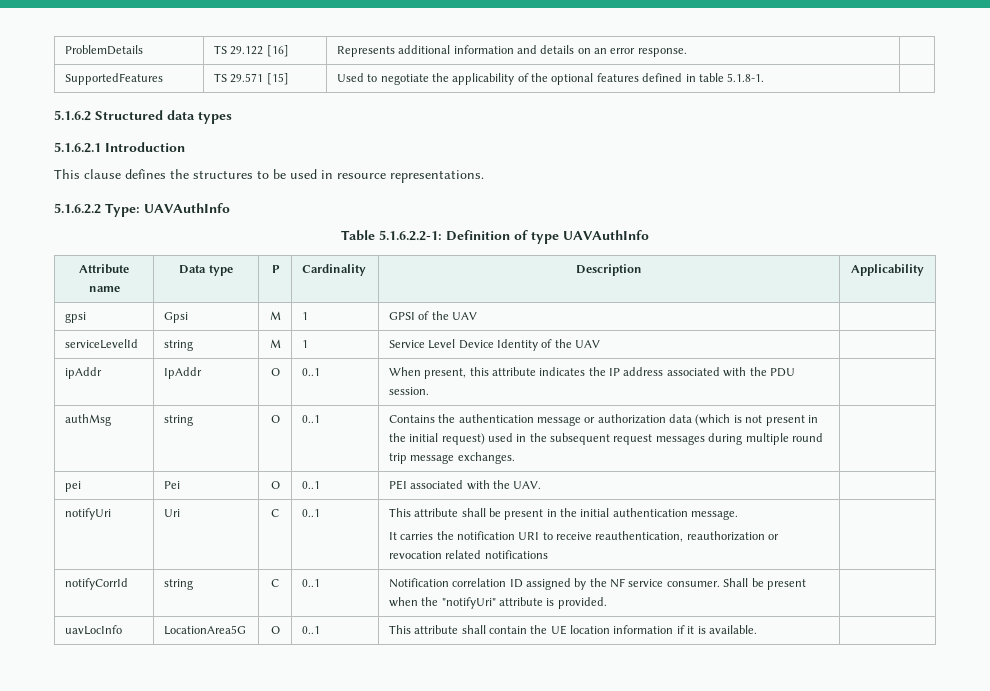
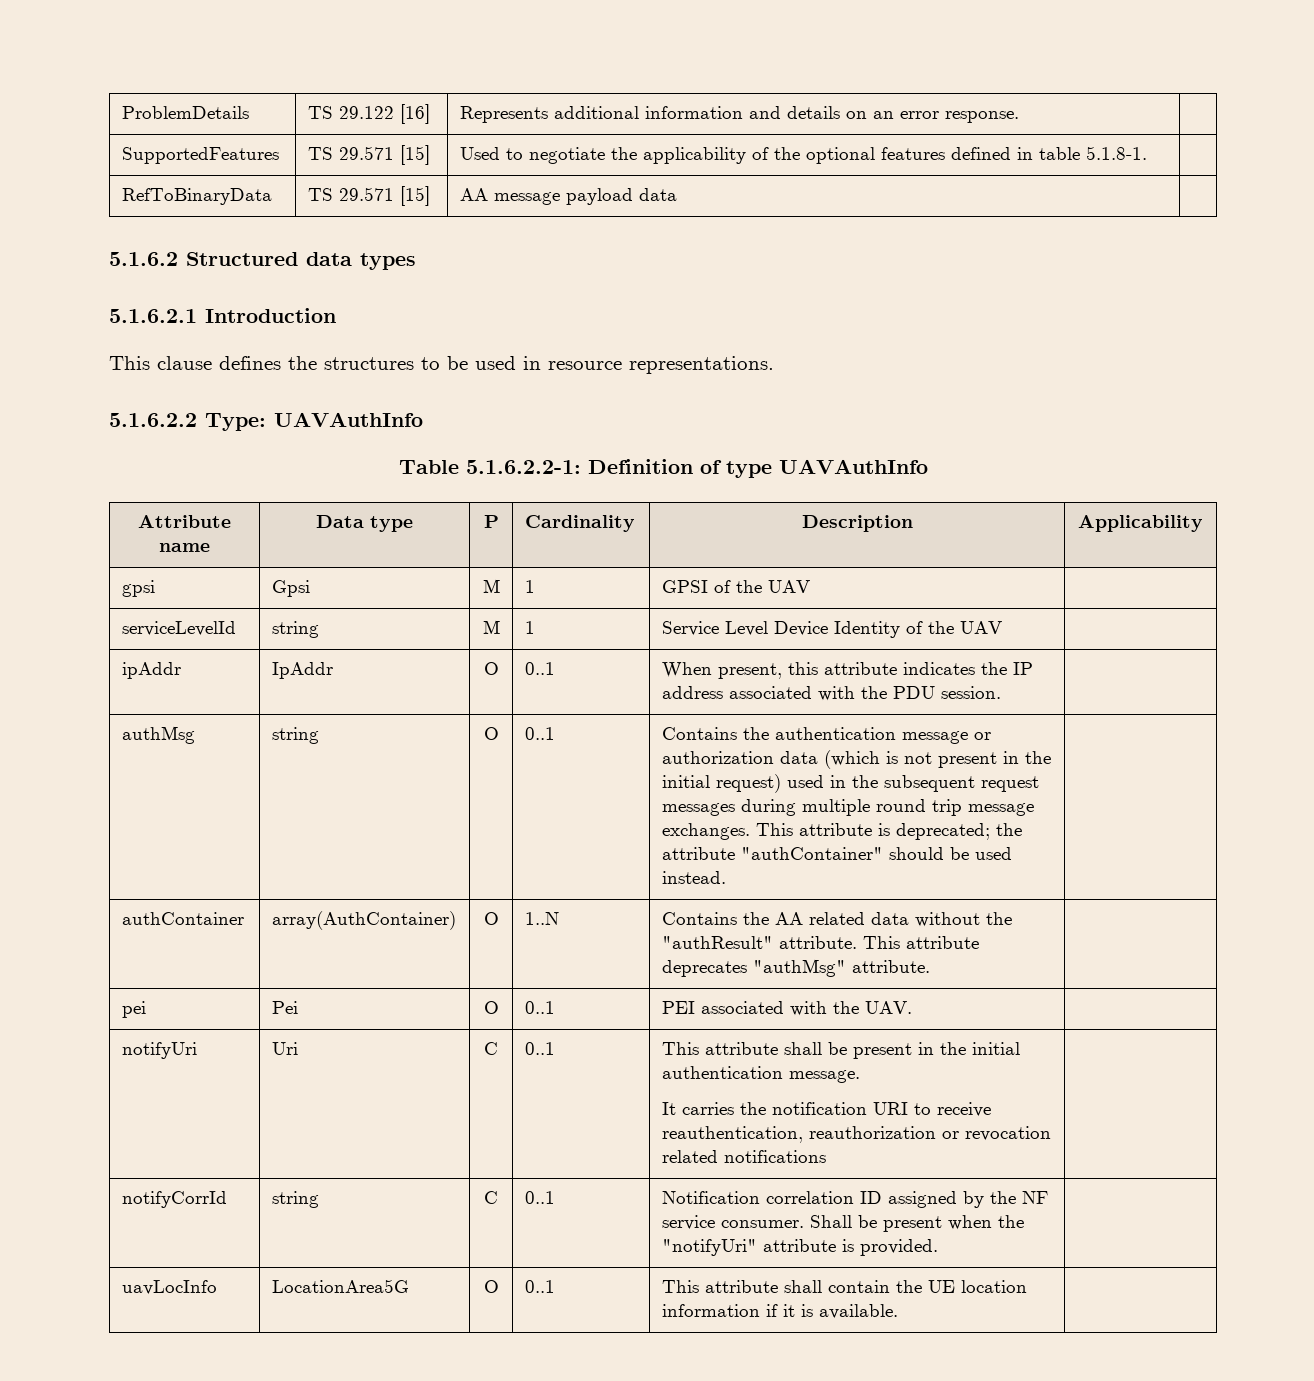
(765, 77) none -> [121,188,272,205] [307,186,430,206] [459,188,677,205] // RefToBinaryData | TS 29.571 [15] | AA message payload data |
(515, 458) none -> [755,823,1022,840] [661,847,1012,860] [661,871,726,884] [121,912,244,925] [271,911,456,930] [483,912,499,925] [524,912,559,925] [661,912,1012,927] [661,936,979,949] [661,959,930,977] This attribute is deprecated; the attribute "authContainer" should be used instead. | // authContainer | array(AuthContainer) | O | 1..N | Contains the AA related data without the "authResult" attribute. This attribute deprecates "authMsg" attribute.

